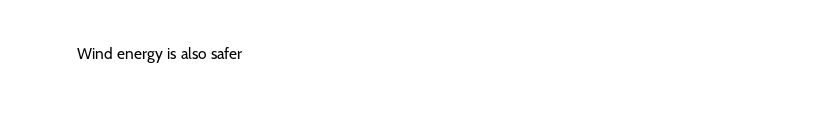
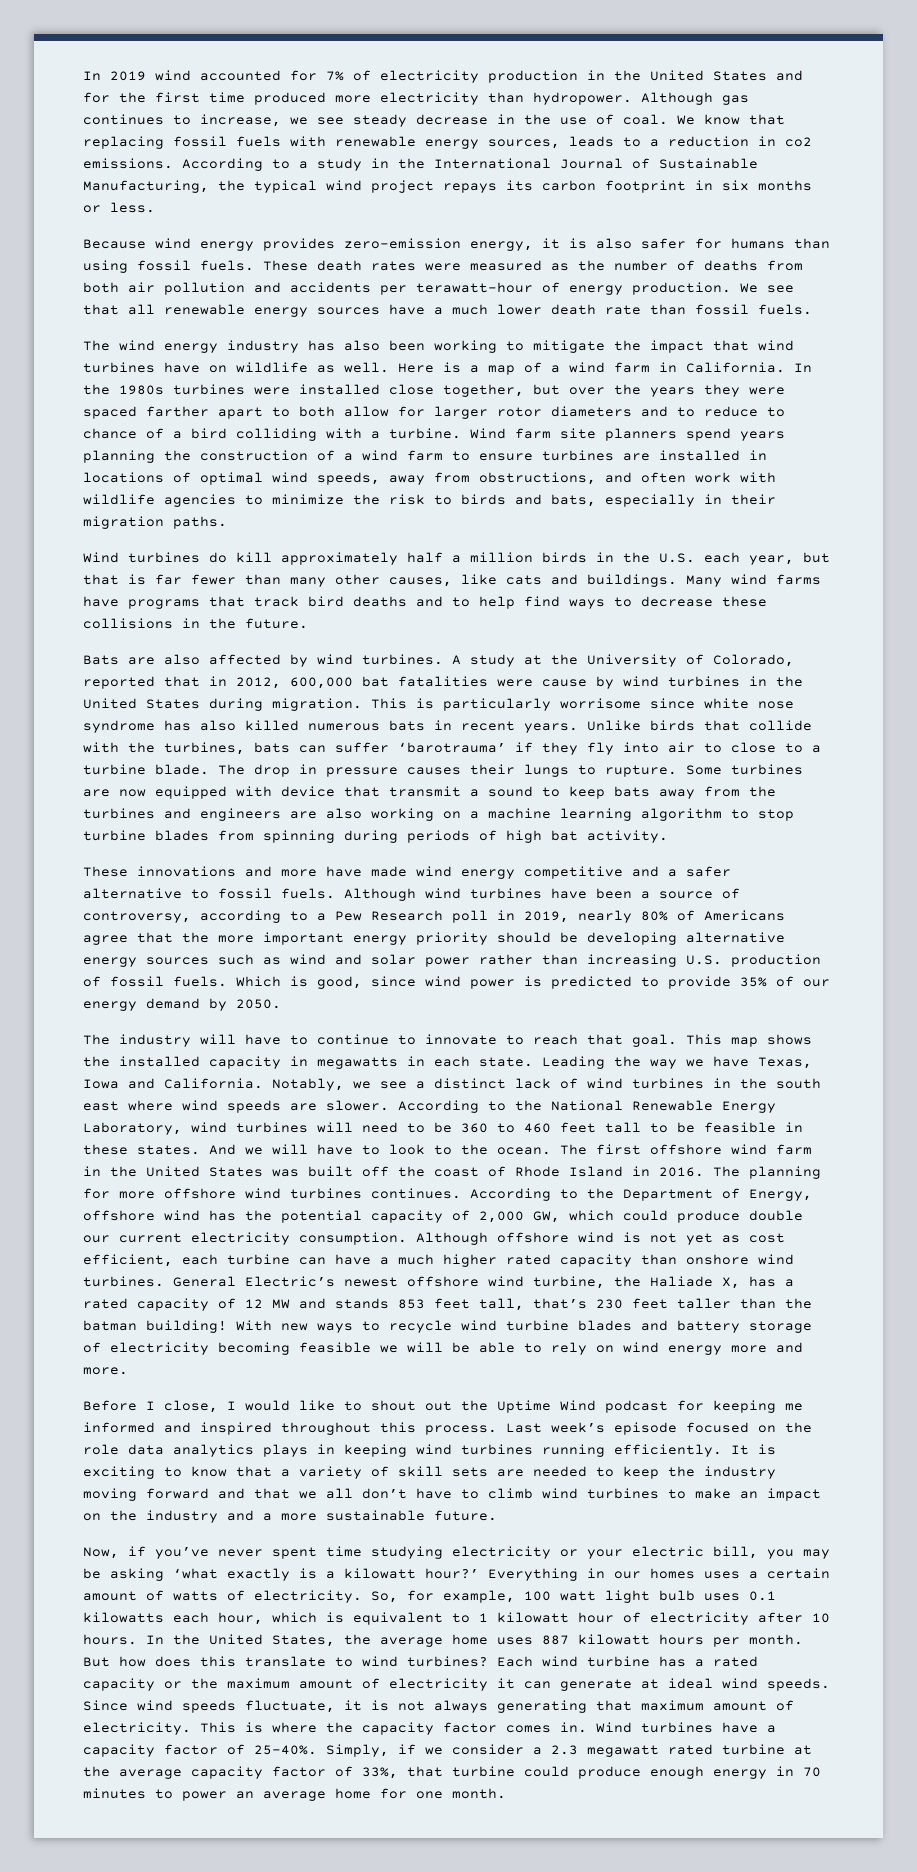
[77,47,242,63] Wind energy is also safer -> [83,70,803,83] [83,92,749,105] [83,114,785,127] [83,136,812,149] [83,158,758,171] [83,180,812,193] [83,202,155,213] [83,238,830,251] [83,260,803,273] [83,282,794,295] [83,304,812,317] [83,340,794,353] [83,362,812,375] [83,384,785,397] [83,406,785,419] [83,428,785,441] [83,450,767,463] [83,472,776,485] [83,494,776,507] [83,516,227,529] [83,552,830,565] [83,574,821,587] [83,596,767,609] [83,618,308,629] [83,654,794,667] [83,676,803,689] [83,698,794,711] [83,720,812,733] [83,742,821,755] [83,764,803,777] [83,786,776,799] [83,808,794,821] [83,830,668,843] [83,866,731,879] [83,888,740,901] [83,910,785,923] [83,932,785,945] [83,954,821,967] [83,976,830,989] [83,998,281,1011] [83,1034,812,1047] [83,1056,812,1069] [83,1078,821,1091] [83,1100,776,1113] [83,1122,803,1135] [83,1144,812,1155] [83,1166,821,1179] [83,1188,812,1201] [83,1210,803,1223] [83,1232,785,1245] [83,1254,794,1267] [83,1276,794,1289] [83,1298,812,1311] [83,1320,812,1333] [83,1342,803,1355] [83,1367,128,1375] [83,1400,803,1413] [83,1422,812,1435] [83,1444,776,1457] [83,1466,776,1479] [83,1488,821,1501] [83,1510,497,1523] [83,1546,830,1559] [83,1568,830,1581] [83,1590,776,1603] [83,1612,830,1625] [83,1634,803,1647] [83,1656,758,1667] [83,1678,830,1691] [83,1700,794,1713] [83,1722,776,1735] [83,1744,812,1757] [83,1766,821,1779] [83,1788,506,1801] In 2019 wind accounted for 7% of electricity production in the United States and for the first time produced more electricity than hydropower. Although gas continues to increase, we see steady decrease in the use of coal. We know that replacing fossil fuels with renewable energy sources, leads to a reduction in co2 emissions. According to a study in the International Journal of Sustainable Manufacturing, the typical wind project repays its carbon footprint in six months or less. // Because wind energy provides zero-emission energy, it is also safer for humans than using fossil fuels. These death rates were measured as the number of deaths from both air pollution and accidents per terawatt-hour of energy production. We see that all renewable energy sources have a much lower death rate than fossil fuels. // The wind energy industry has also been working to mitigate the impact that wind turbines have on wildlife as well. Here is a map of a wind farm in California. In the 1980s turbines were installed close together, but over the years they were spaced farther apart to both allow for larger rotor diameters and to reduce to chance of a bird colliding with a turbine. Wind farm site planners spend years planning the construction of a wind farm to ensure turbines are installed in locations of optimal wind speeds, away from obstructions, and often work with wildlife agencies to minimize the risk to birds and bats, especially in their migration paths. // Wind turbines do kill approximately half a million birds in the U.S. each year, but that is far fewer than many other causes, like cats and buildings. Many wind farms have programs that track bird deaths and to help find ways to decrease these collisions in the future. // Bats are also affected by wind turbines. A study at the University of Colorado, reported that in 2012, 600,000 bat fatalities were cause by wind turbines in the United States during migration. This is particularly worrisome since white nose syndrome has also killed numerous bats in recent years. Unlike birds that collide with the turbines, bats can suffer ‘barotrauma’ if they fly into air to close to a turbine blade. The drop in pressure causes their lungs to rupture. Some turbines are now equipped with device that transmit a sound to keep bats away from the turbines and engineers are also working on a machine learning algorithm to stop turbine blades from spinning during periods of high bat activity. // These innovations and more have made wind energy competitive and a safer alternative to fossil fuels. Although wind turbines have been a source of controversy, according to a Pew Research poll in 2019, nearly 80% of Americans agree that the more important energy priority should be developing alternative energy sources such as wind and solar power rather than increasing U.S. production of fossil fuels. Which is good, since wind power is predicted to provide 35% of our energy demand by 2050. // The industry will have to continue to innovate to reach that goal. This map shows the installed capacity in megawatts in each state. Leading the way we have Texas, Iowa and California. Notably, we see a distinct lack of wind turbines in the south east where wind speeds are slower. According to the National Renewable Energy Laboratory, wind turbines will need to be 360 to 460 feet tall to be feasible in these states. And we will have to look to the ocean. The first offshore wind farm in the United States was built off the coast of Rhode Island in 2016. The planning for more offshore wind turbines continues. According to the Department of Energy, offshore wind has the potential capacity of 2,000 GW, which could produce double our current electricity consumption. Although offshore wind is not yet as cost efficient, each turbine can have a much higher rated capacity than onshore wind turbines. General Electric’s newest offshore wind turbine, the Haliade X, has a rated capacity of 12 MW and stands 853 feet tall, that’s 230 feet taller than the batman building! With new ways to recycle wind turbine blades and battery storage of electricity becoming feasible we will be able to rely on wind energy more and more. // Before I close, I would like to shout out the Uptime Wind podcast for keeping me informed and inspired throughout this process. Last week’s episode focused on the role data analytics plays in keeping wind turbines running efficiently. It is exciting to know that a variety of skill sets are needed to keep the industry moving forward and that we all don’t have to climb wind turbines to make an impact on the industry and a more sustainable future. // Now, if you’ve never spent time studying electricity or your electric bill, you may be asking ‘what exactly is a kilowatt hour?’ Everything in our homes uses a certain amount of watts of electricity. So, for example, 100 watt light bulb uses 0.1 kilowatts each hour, which is equivalent to 1 kilowatt hour of electricity after 10 hours. In the United States, the average home uses 887 kilowatt hours per month. But how does this translate to wind turbines? Each wind turbine has a rated capacity or the maximum amount of electricity it can generate at ideal wind speeds. Since wind speeds fluctuate, it is not always generating that maximum amount of electricity. This is where the capacity factor comes in. Wind turbines have a capacity factor of 25-40%. Simply, if we consider a 2.3 megawatt rated turbine at the average capacity factor of 33%, that turbine could produce enough energy in 70 minutes to power an average home for one month.

